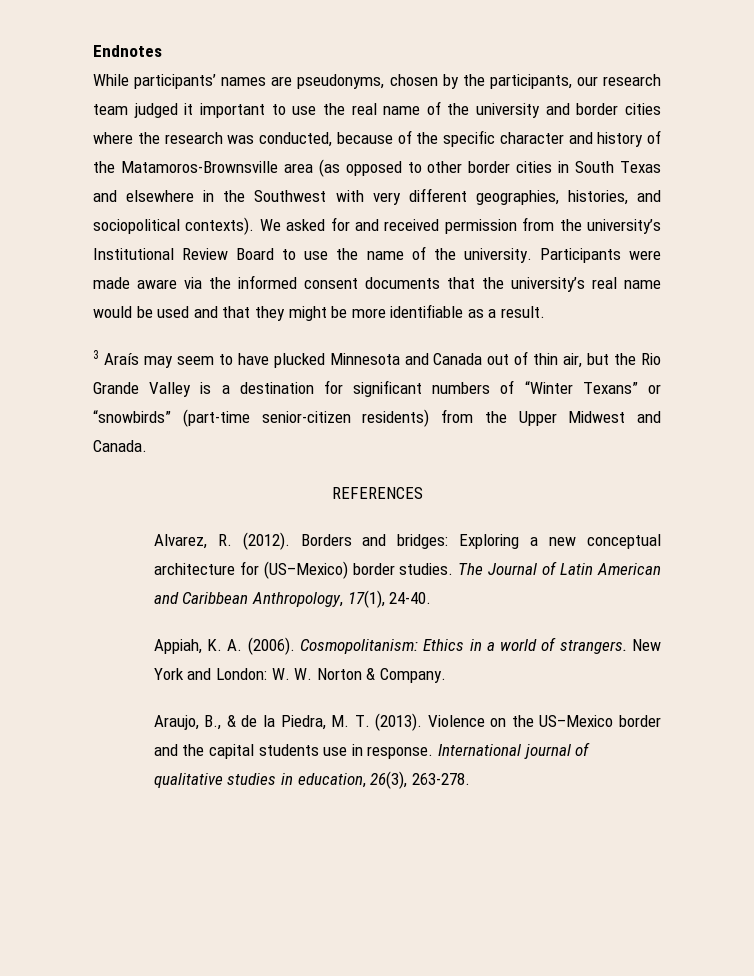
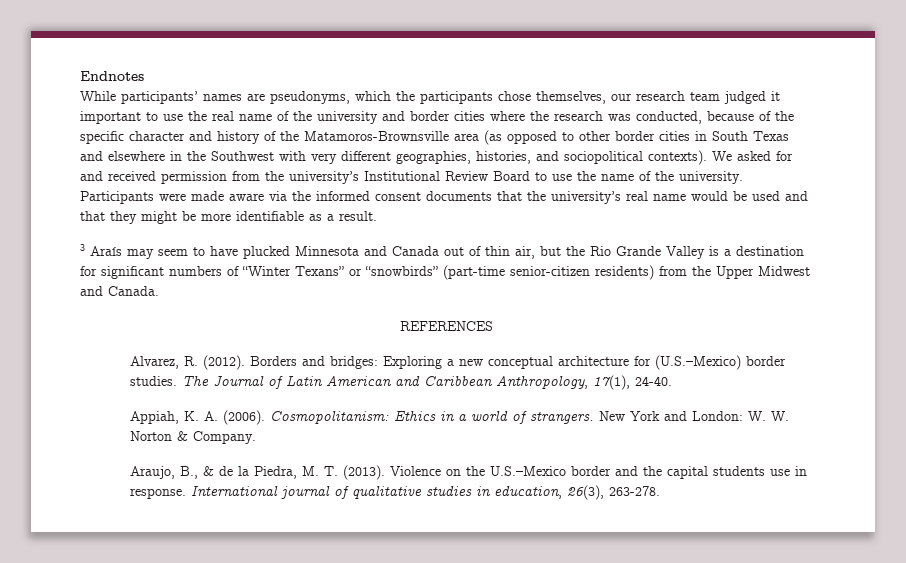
[389,74,572,89] chosen by the participants, -> [355,91,606,104] which the participants chose themselves,
[263,561,348,579] (US–Mexico) -> [654,355,741,370] (U.S.–Mexico)
[539,715,614,727] US–Mexico -> [489,466,566,476] U.S.–Mexico

